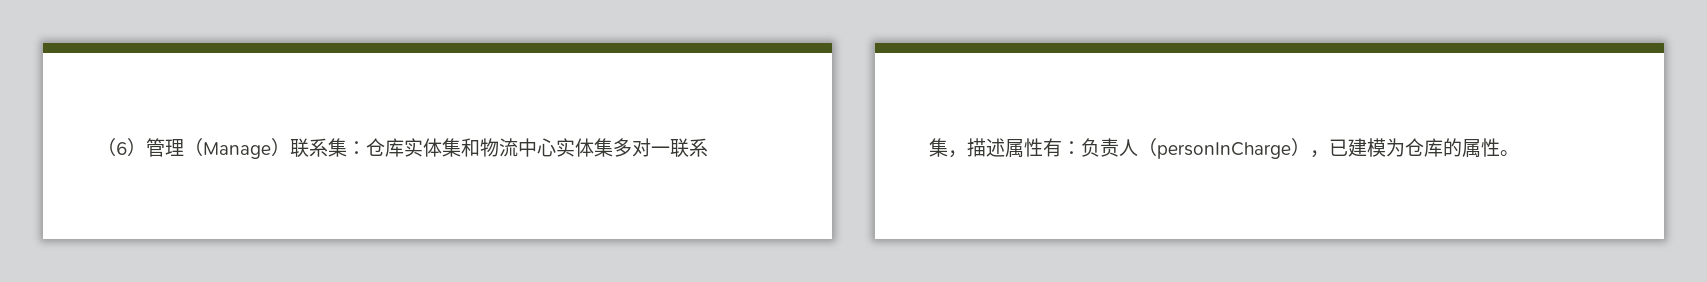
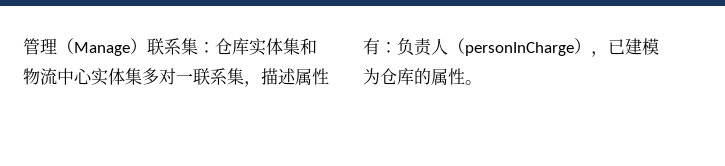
[97,138,146,157] （6） -> (23, 46) none

